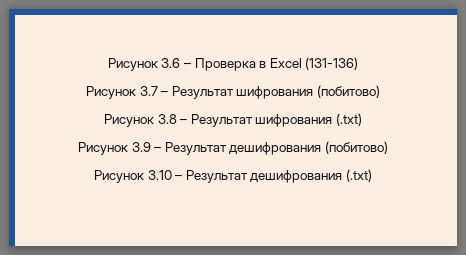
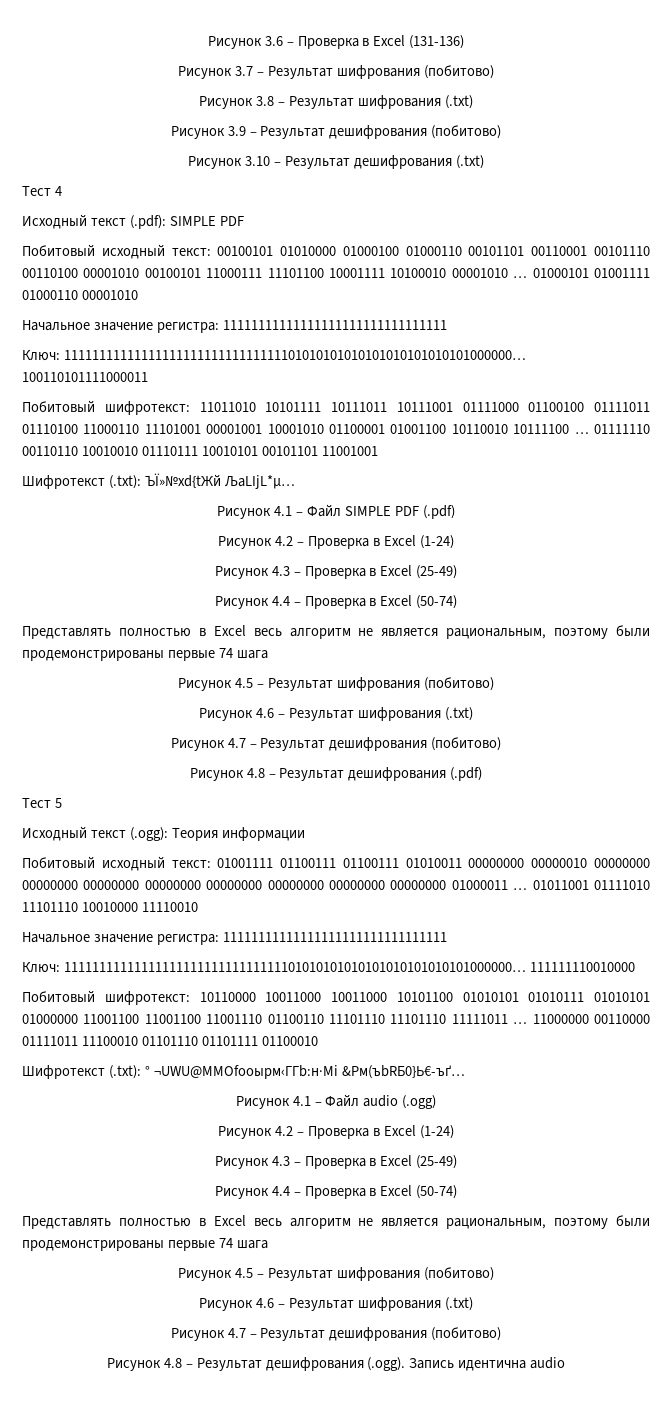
(373, 175) none -> [22,186,62,196] [22,214,244,229] [22,244,650,259] [22,268,650,278] [22,290,138,300] [22,320,447,333] [22,350,526,361] [22,372,148,382] [22,400,650,415] [22,424,650,434] [22,446,378,456] [22,473,295,489] [217,504,455,519] [218,535,454,549] [214,565,458,579] [214,595,458,609] [22,625,650,639] [22,648,268,661] [178,677,494,691] [199,707,473,721] [170,737,502,751] [189,767,483,781] [22,798,62,808] [22,826,305,841] [22,856,650,871] [22,880,650,890] [22,902,198,912] [22,932,447,945] [22,962,635,973] [22,990,650,1005] [22,1014,650,1024] [22,1036,318,1046] [22,1065,465,1079] [235,1094,437,1109] [218,1125,454,1139] [214,1155,458,1169] [214,1185,458,1199] [22,1215,650,1229] [22,1238,268,1251] [178,1267,494,1281] [199,1297,473,1311] [170,1327,502,1341] [106,1357,566,1371] // Тест 4 // Исходный текст (.pdf): SIMPLE PDF // Побитовый исходный текст: 00100101 01010000 01000100 01000110 00101101 00110001 00101110 00110100 00001010 00100101 11000111 11101100 10001111 10100010 00001010 … 01000101 01001111 01000110 00001010 // Начальное значение регистра: 11111111111111111111111111111111 // Ключ: 1111111111111111111111111111111101010101010101010101010101000000… 100110101111000011 // Побитовый шифротекст: 11011010 10101111 10111011 10111001 01111000 01100100 01111011 01110100 11000110 11101001 00001001 10001010 01100001 01001100 10110010 10111100 … 01111110 00110110 10010010 01110111 10010101 00101101 11001001 // Шифротекст (.txt): ЪЇ»№xd{tЖй ЉaLІјL*µ… // Рисунок 4.1 – Файл SIMPLE PDF (.pdf) // Рисунок 4.2 – Проверка в Excel (1-24) // Рисунок 4.3 – Проверка в Excel (25-49) // Рисунок 4.4 – Проверка в Excel (50-74) // Представлять полностью в Excel весь алгоритм не является рациональным, поэтому были продемонстрированы первые 74 шага // Рисунок 4.5 – Результат шифрования (побитово) // Рисунок 4.6 – Результат шифрования (.txt) // Рисунок 4.7 – Результат дешифрования (побитово) // Рисунок 4.8 – Результат дешифрования (.pdf) // Тест 5 // Исходный текст (.ogg): Теория информации // Побитовый исходный текст: 01001111 01100111 01100111 01010011 00000000 00000010 00000000 00000000 00000000 00000000 00000000 00000000 00000000 00000000 01000011 … 01011001 01111010 11101110 10010000 11110010 // Начальное значение регистра: 11111111111111111111111111111111 // Ключ: 1111111111111111111111111111111101010101010101010101010101000000… 111111110010000 // Побитовый шифротекст: 10110000 10011000 10011000 10101100 01010101 01010111 01010101 01000000 11001100 11001100 11001110 01100110 11101110 11101110 11111011 … 11000000 00110000 01111011 11100010 01101110 01101111 01100010 // Шифротекст (.txt): ° ¬UWU@ММОfооырм‹ГГb:н·Mi &Pм(ъbRБ0}Ь€-ъґ… // Рисунок 4.1 – Файл audio (.ogg) // Рисунок 4.2 – Проверка в Excel (1-24) // Рисунок 4.3 – Проверка в Excel (25-49) // Рисунок 4.4 – Проверка в Excel (50-74) // Представлять полностью в Excel весь алгоритм не является рациональным, поэтому были продемонстрированы первые 74 шага // Рисунок 4.5 – Результат шифрования (побитово) // Рисунок 4.6 – Результат шифрования (.txt) // Рисунок 4.7 – Результат дешифрования (побитово) // Рисунок 4.8 – Результат дешифрования (.ogg). Запись идентична audio

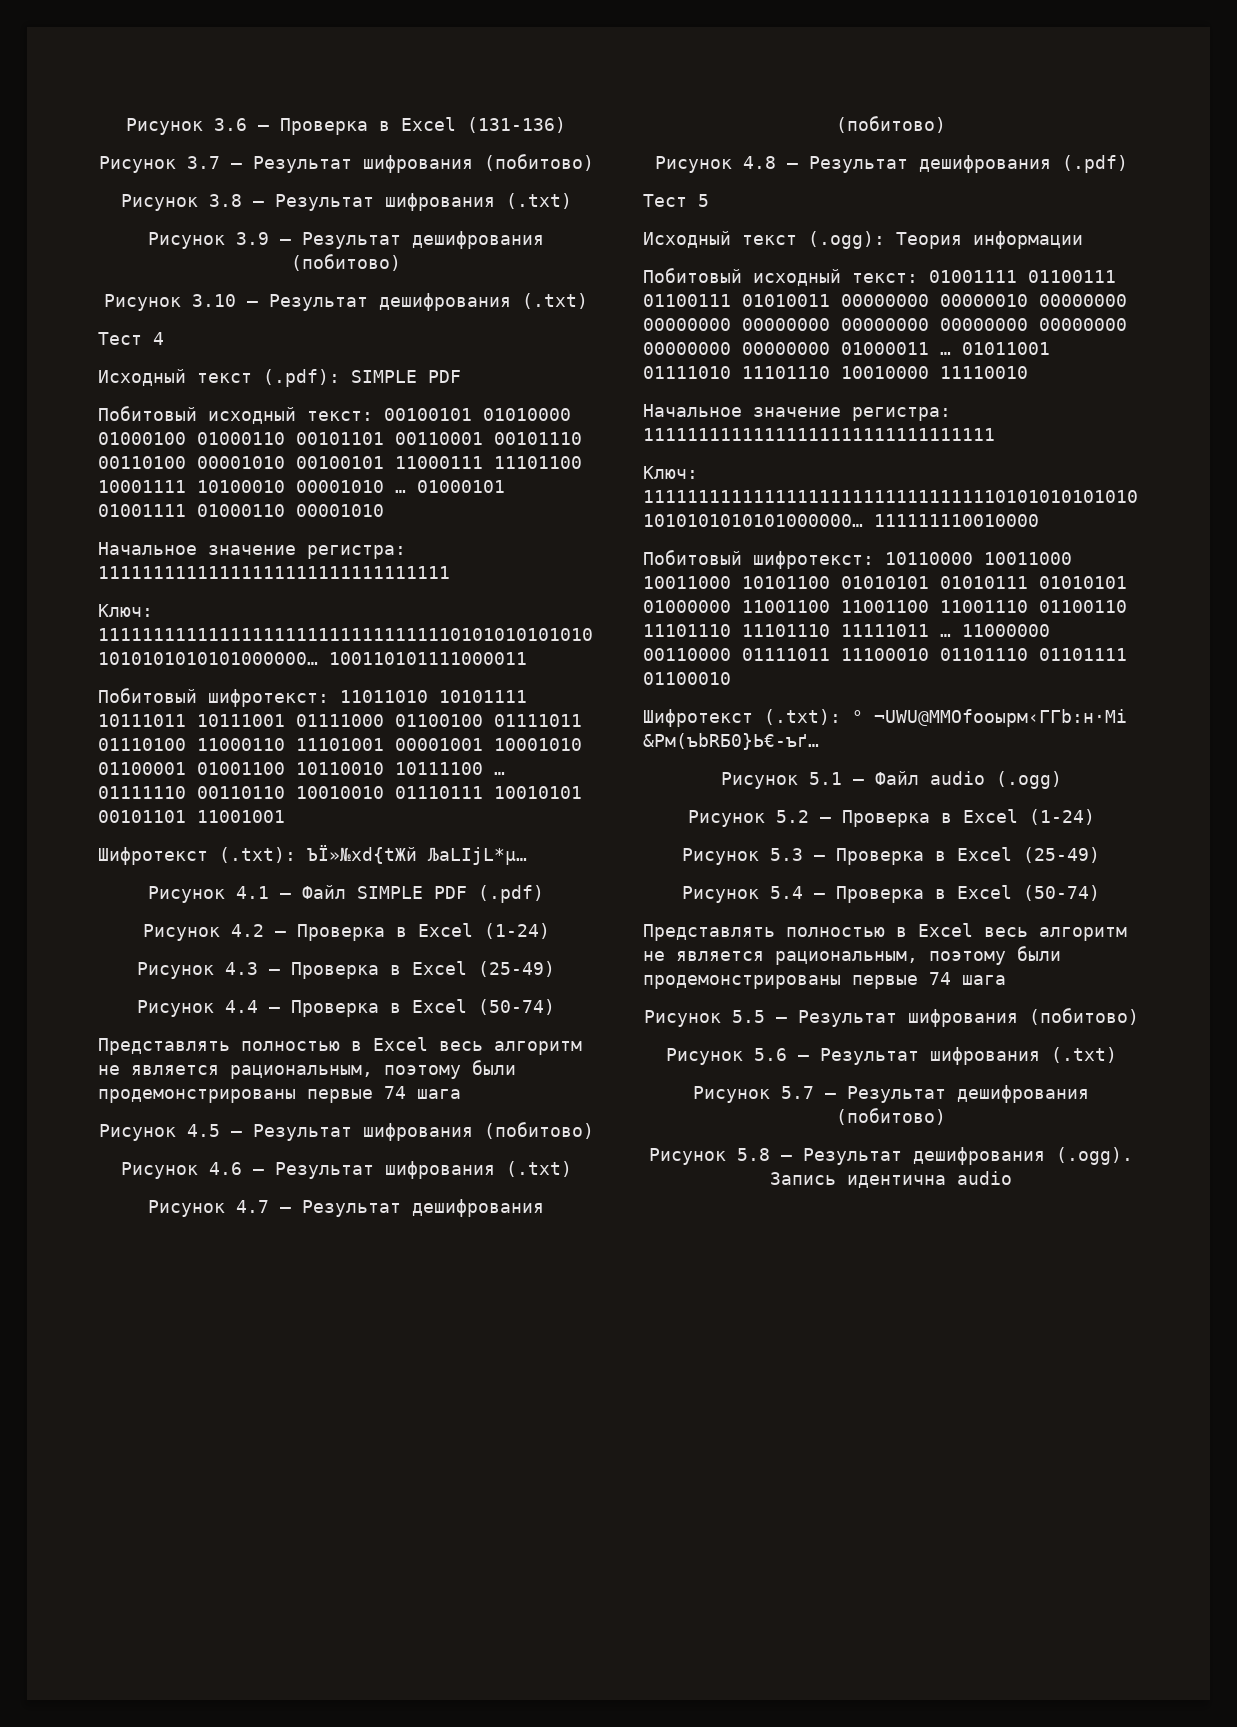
[292,1096,311,1106] 4.1 -> [808,772,842,785] 5.1
[275,1125,454,1139] [214,1155,458,1169] [214,1186,290,1199] 4.2 – Проверка в Excel (1-24) // Рисунок 4.3 – Проверка в Excel (25-49) // Рисунок 4.4 -> [775,809,1095,827] [682,847,1100,865] [682,886,803,903] 5.2 – Проверка в Excel (1-24) // Рисунок 5.3 – Проверка в Excel (25-49) // Рисунок 5.4
[235,1267,494,1281] [199,1297,473,1311] [170,1327,502,1341] [106,1358,182,1371] 4.5 – Результат шифрования (побитово) // Рисунок 4.6 – Результат шифрования (.txt) // Рисунок 4.7 – Результат дешифрования (побитово) // Рисунок 4.8 -> [731,1008,1139,1027] [665,1047,1117,1065] [693,1085,1089,1103] [836,1108,946,1125] [649,1148,770,1165] 5.5 – Результат шифрования (побитово) // Рисунок 5.6 – Результат шифрования (.txt) // Рисунок 5.7 – Результат дешифрования (побитово) // Рисунок 5.8

